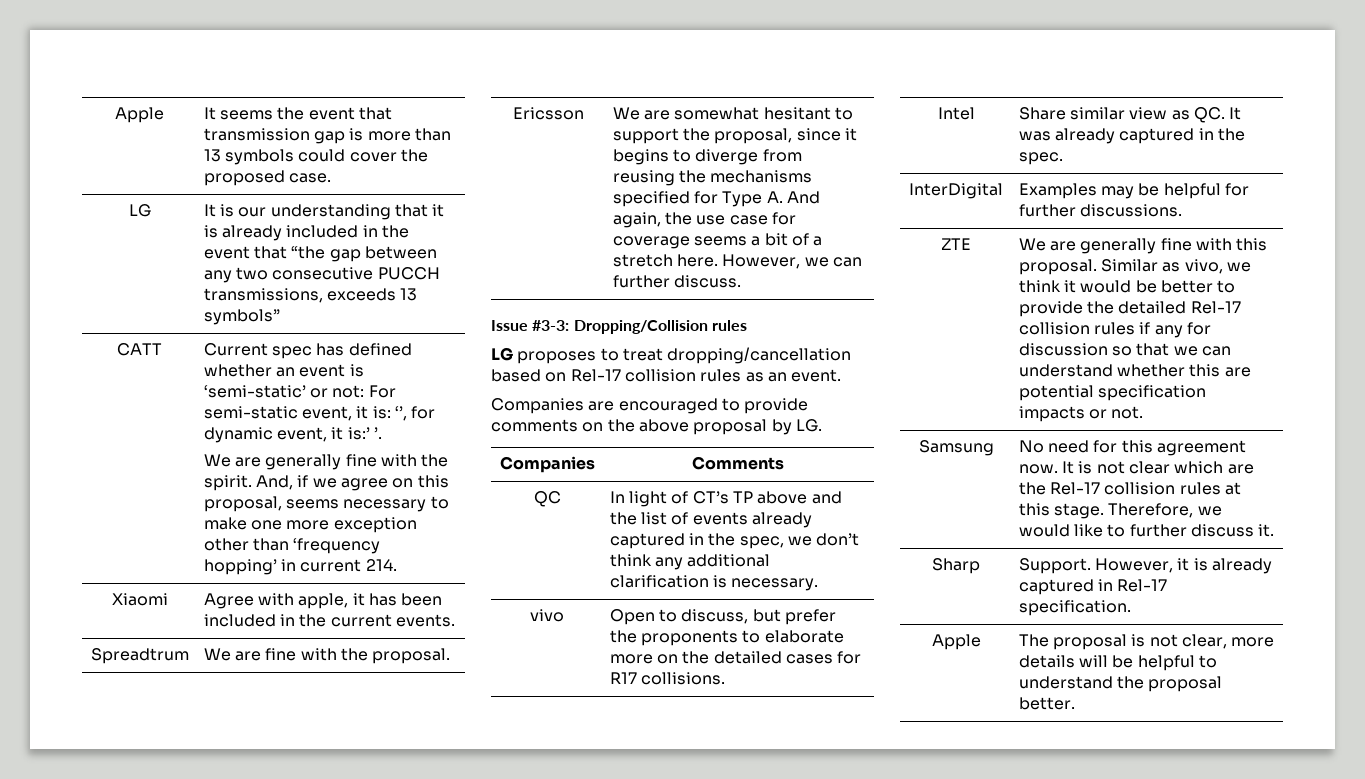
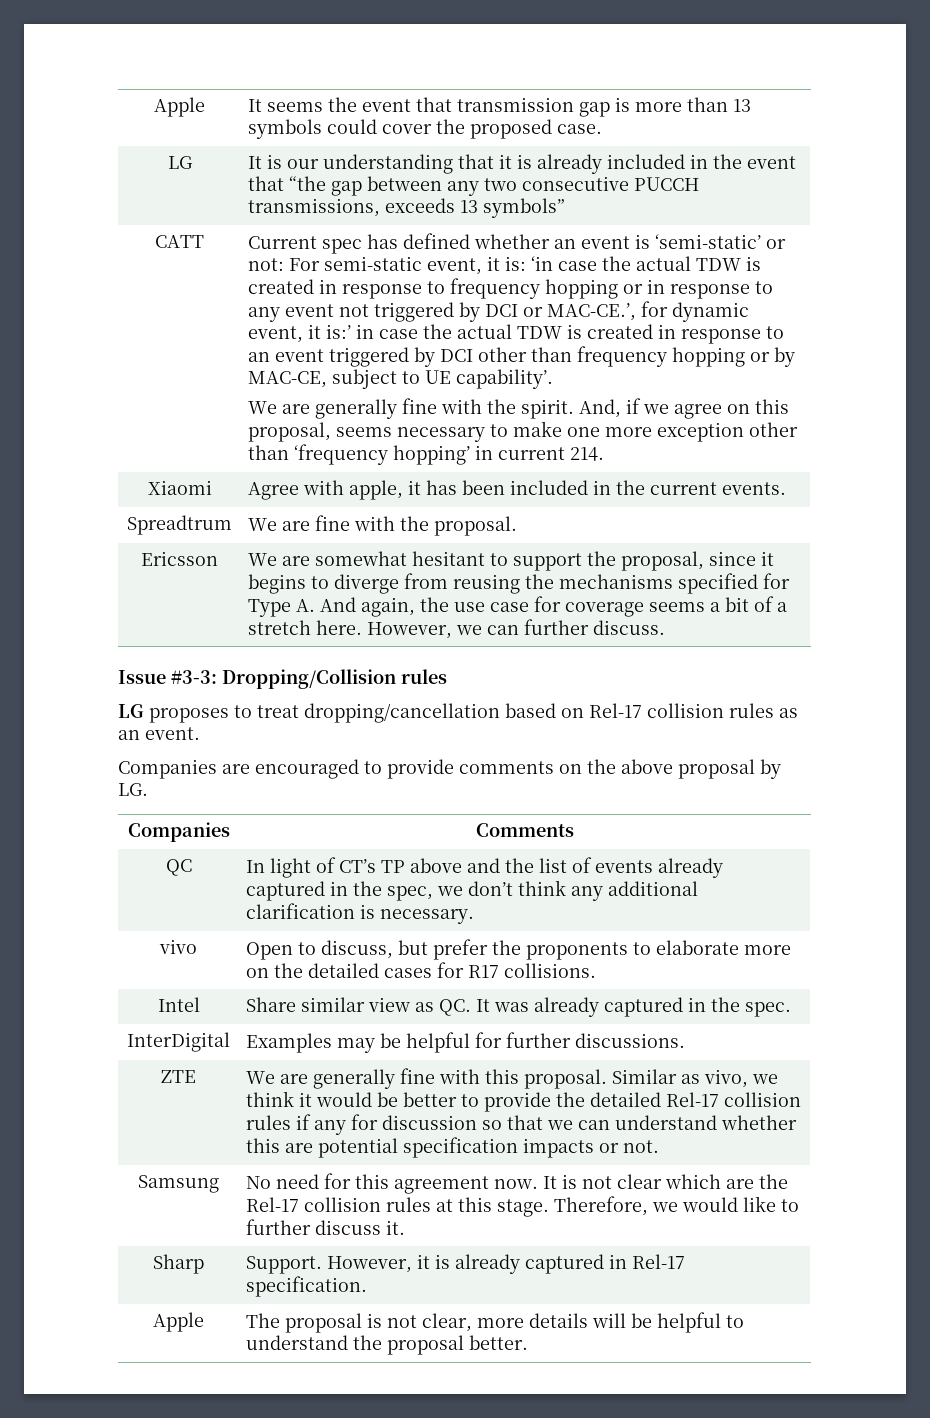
[395,406,408,421] ‘’, -> [531,256,762,271] [248,278,774,299] [248,302,637,322] ‘in case the actual TDW is created in response to frequency hopping or in response to any event not triggered by DCI or MAC-CE.’,
[374,427,383,439] ’. -> [356,324,785,344] [248,346,796,367] [248,369,554,389] in case the actual TDW is created in response to an event triggered by DCI other than frequency hopping or by MAC-CE, subject to UE capability’.

